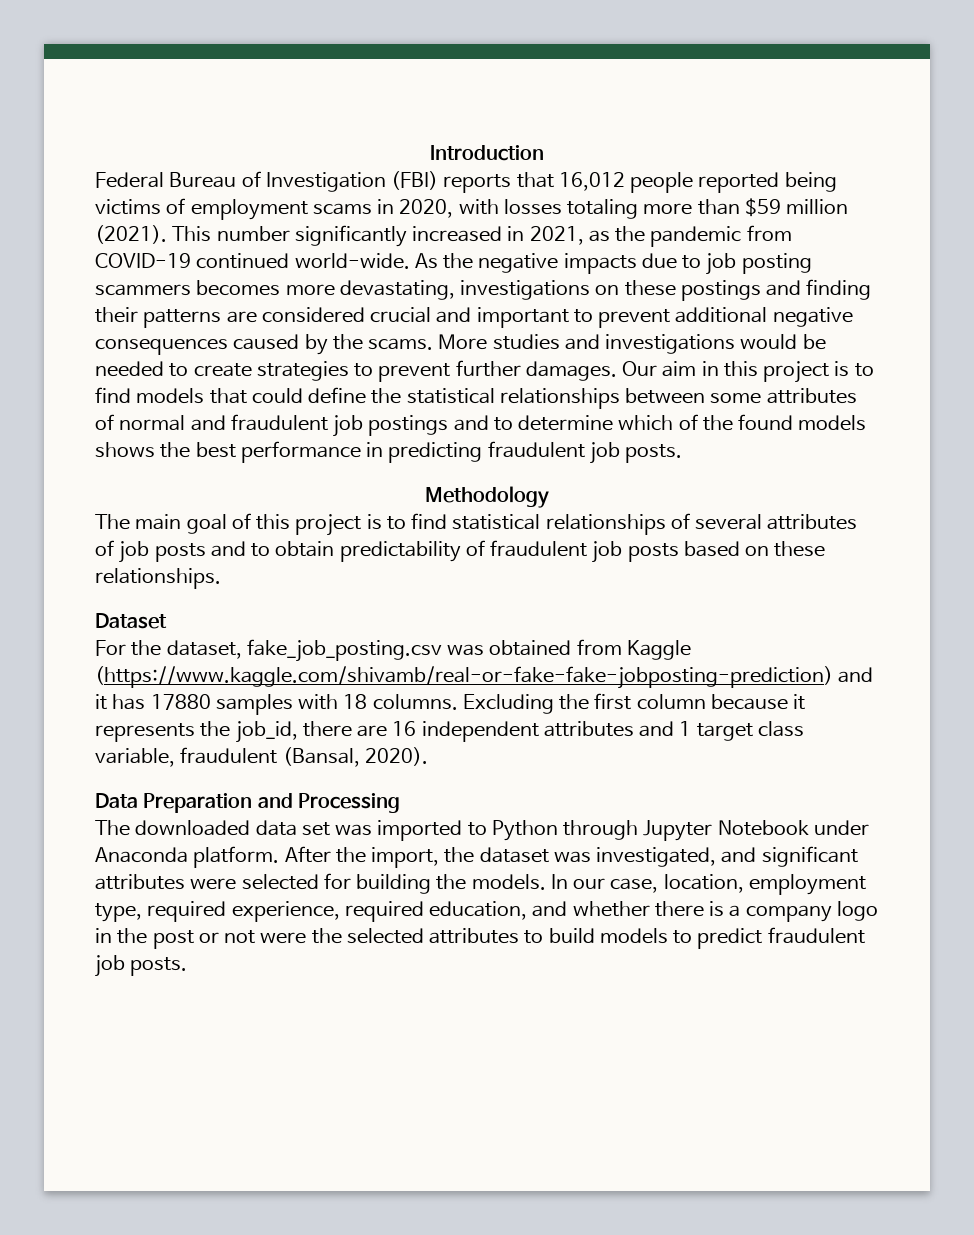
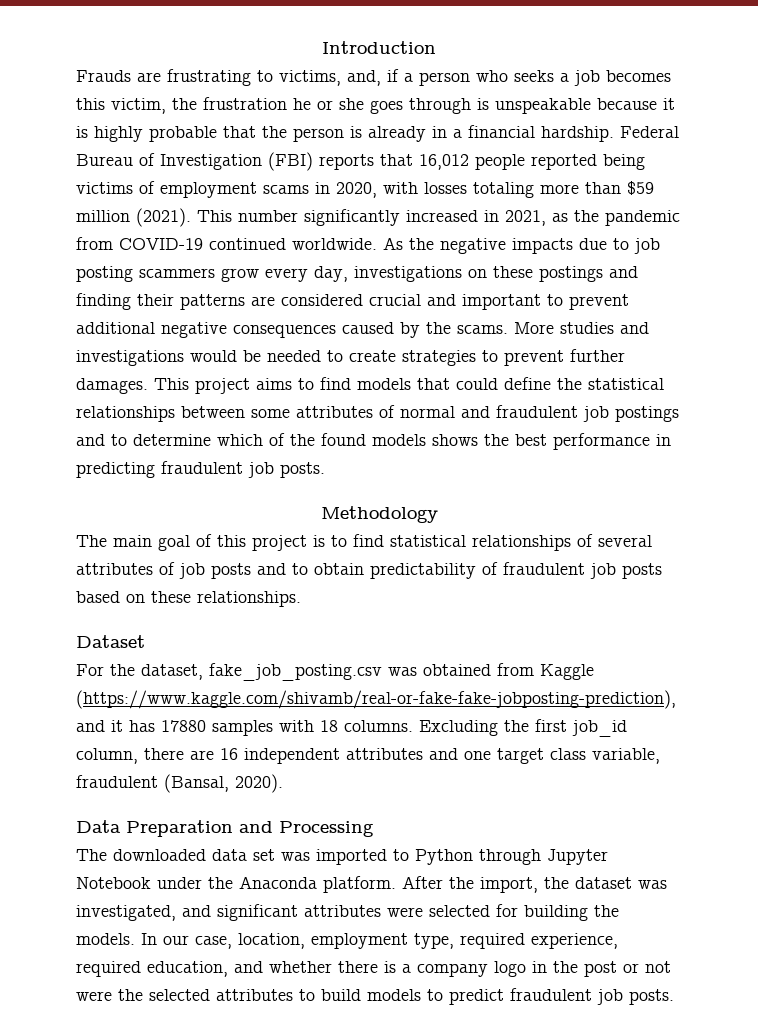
(544, 153) none -> [76,69,671,86] [76,97,675,114] [76,125,614,142] Frauds are frustrating to victims, and, if a person who seeks a job becomes this victim, the frustration he or she goes through is unspeakable because it is highly probable that the person is already in a financial hardship.
[294,253,410,269] world-wide. -> [292,238,377,250] worldwide.
[196,280,455,300] becomes more devastating, -> [221,266,348,282] grow every day,
[622,361,850,383] Our aim in this project is -> [154,378,292,394] This project aims
[95,666,833,689] (https://www.kaggle.com/shivamb/real-or-fake-fake-jobposting-prediction) -> [76,690,676,709] (https://www.kaggle.com/shivamb/real-or-fake-fake-jobposting-prediction),
[636,694,806,710] [95,721,298,743] column because it represents the job_id, -> [572,720,627,737] [76,748,138,764] job_id column,
[679,721,692,736] 1 -> [464,751,491,760] one
(869, 828) none -> [208,877,233,889] the

